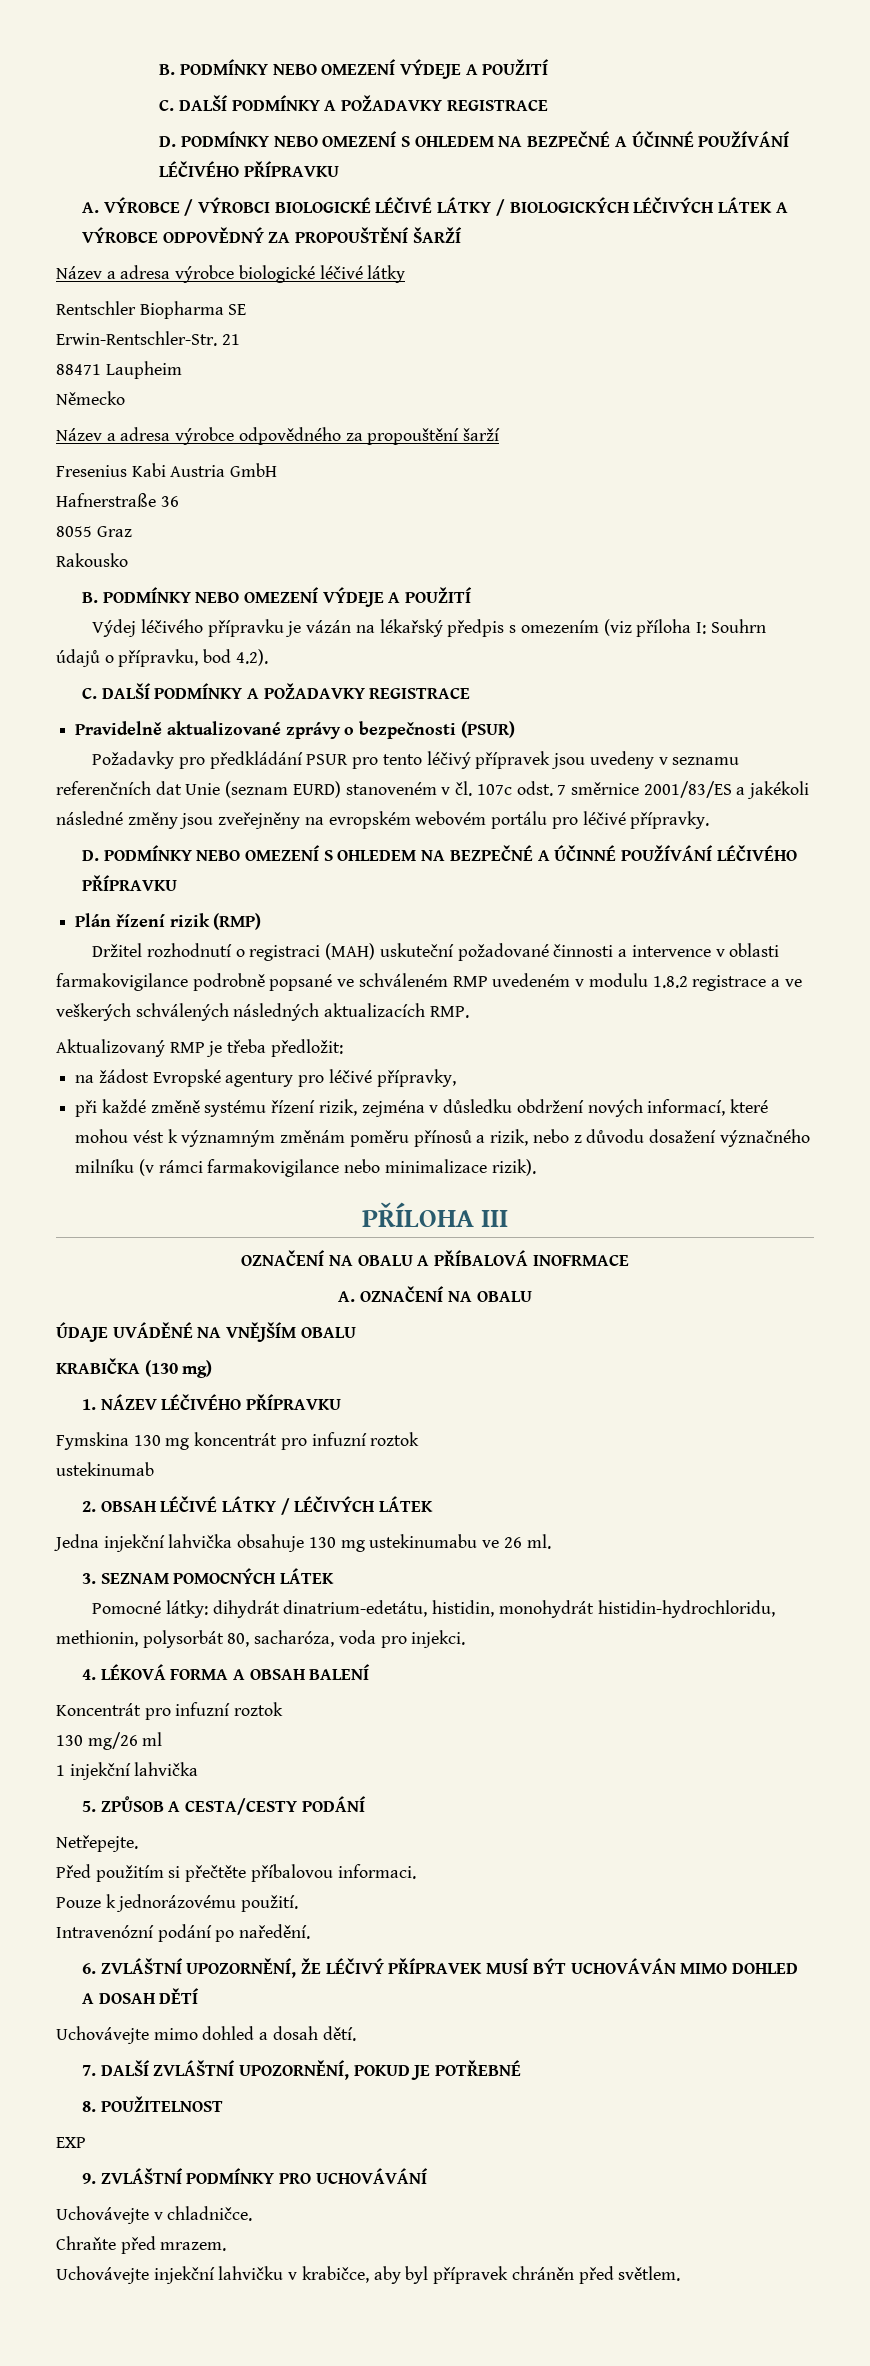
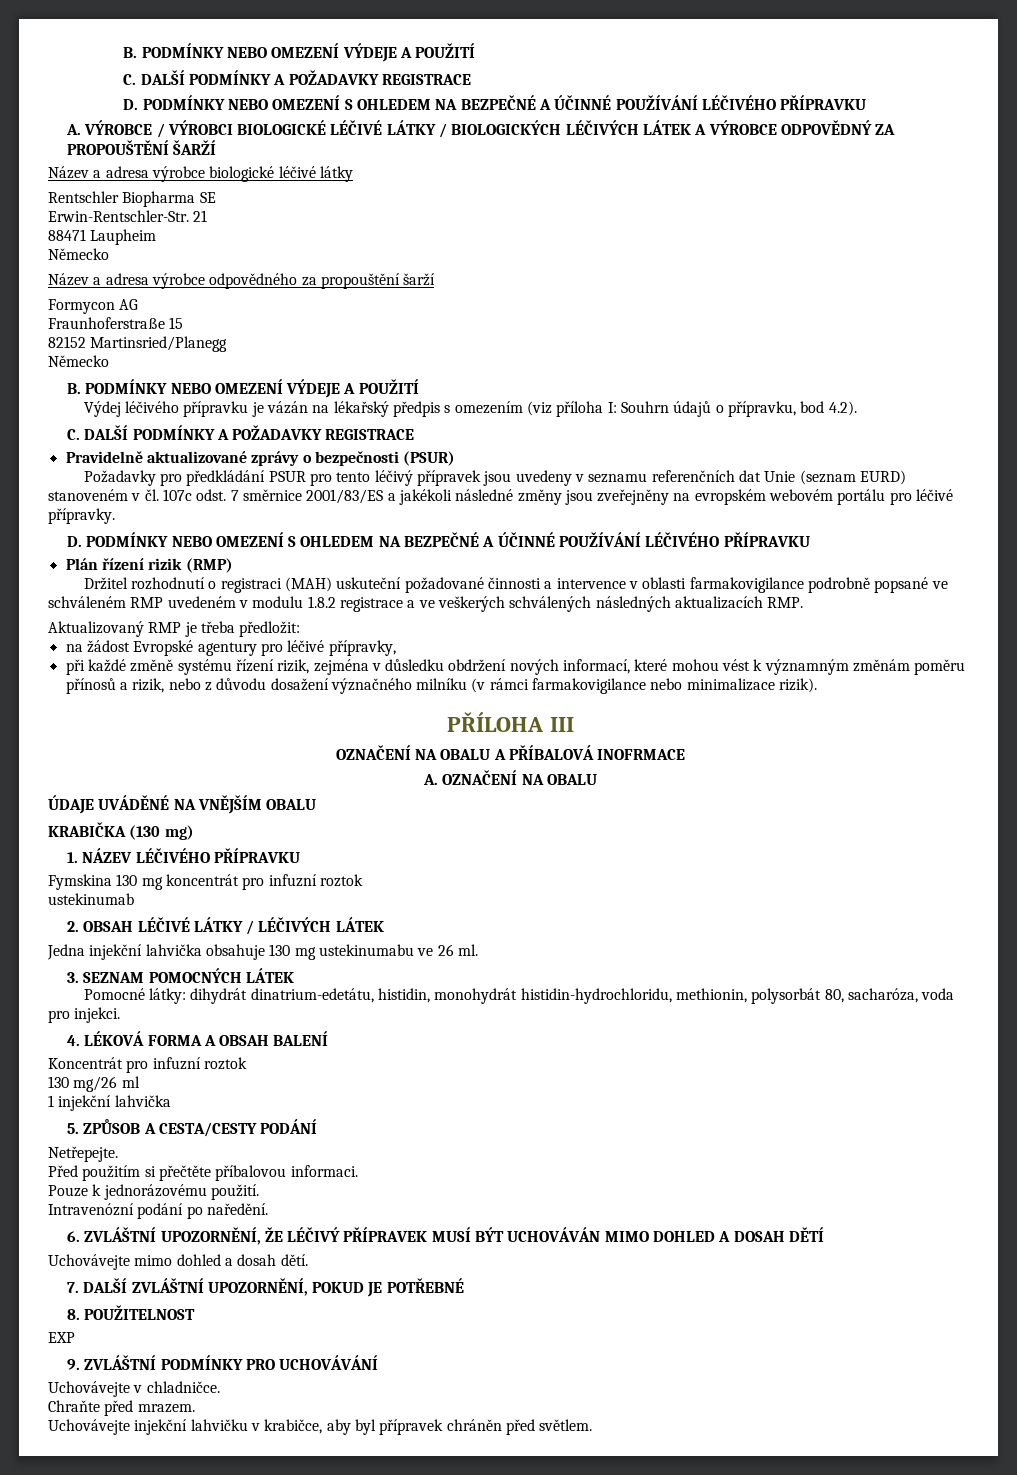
[56,463,278,477] [56,493,179,507] [56,526,132,537] [56,553,128,567] Fresenius Kabi Austria GmbH // Hafnerstraße 36 // 8055 Graz // Rakousko -> [48,299,139,314] [48,317,184,329] [48,336,228,352] [48,355,109,367] Formycon AG // Fraunhoferstraße 15 // 82152 Martinsried/Planegg // Německo

